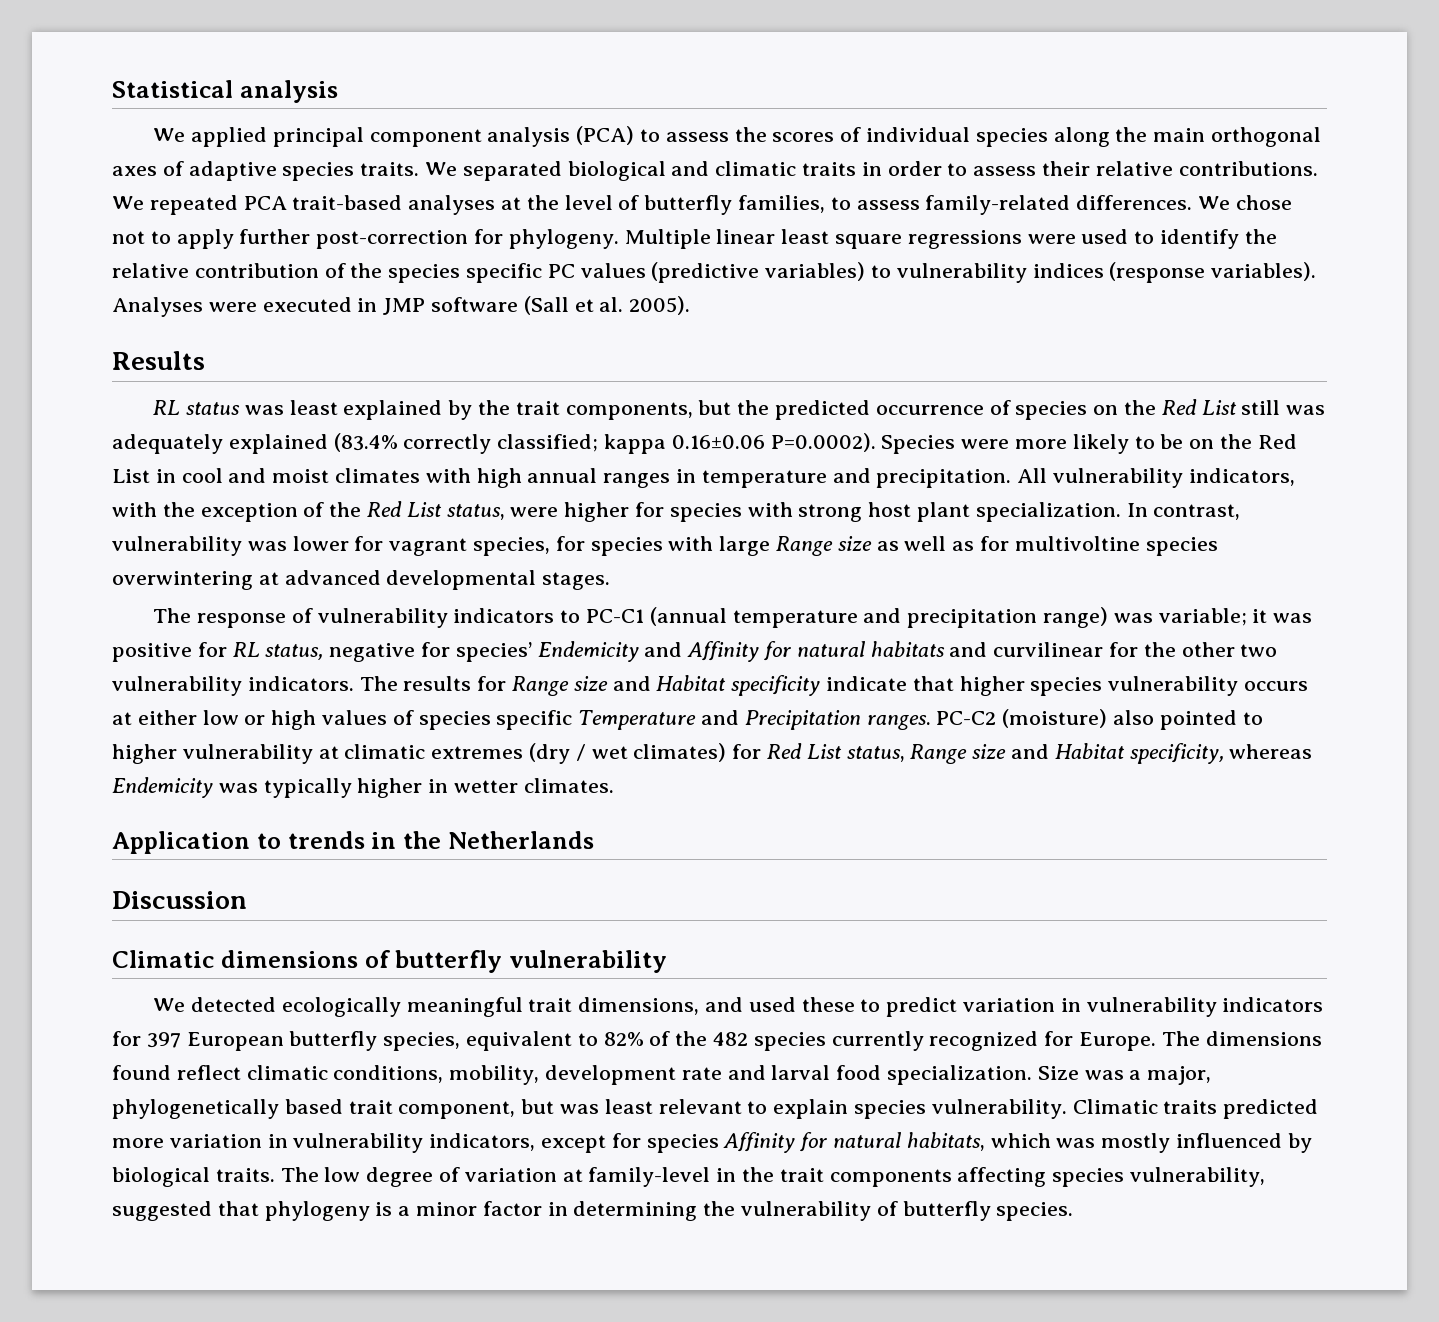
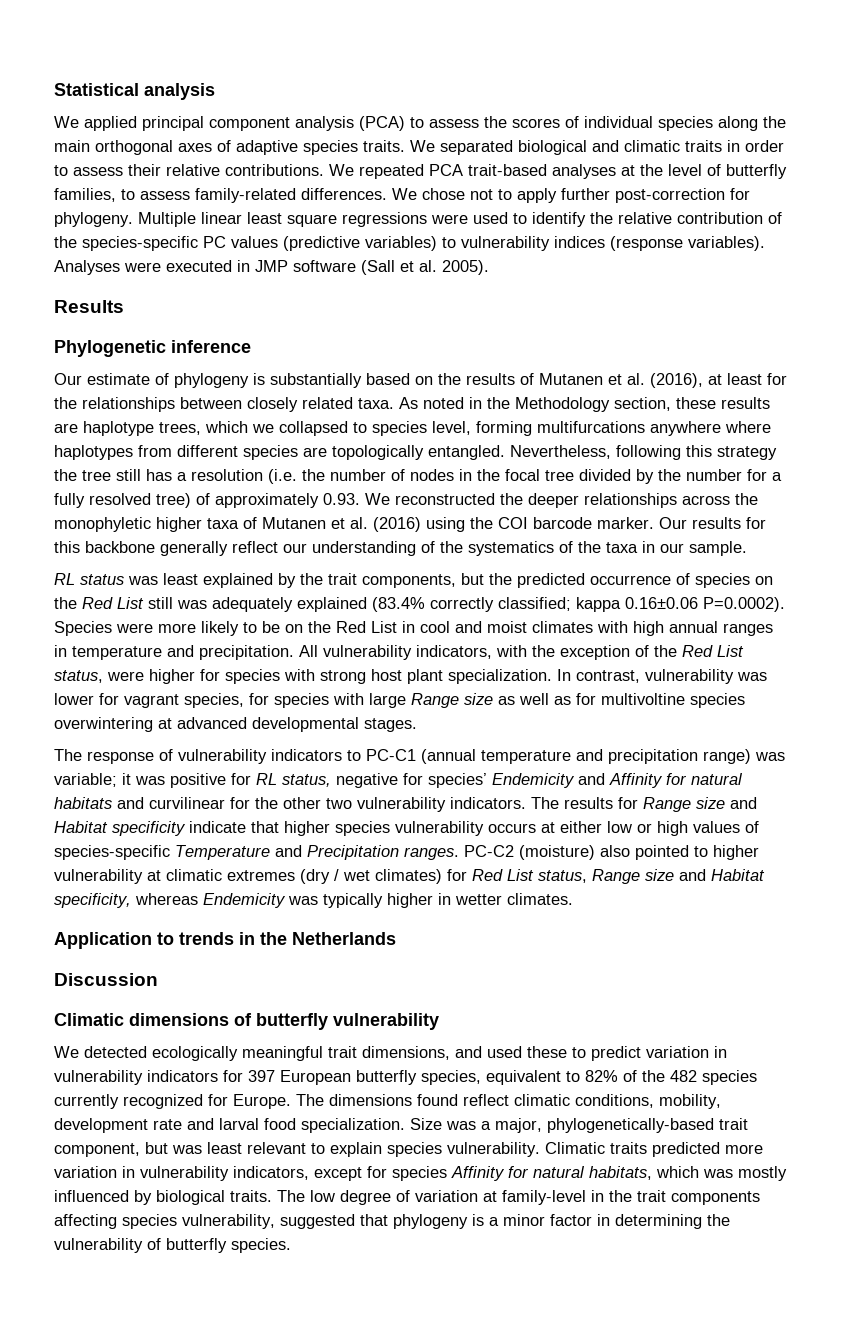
[388,263,543,283] species specific -> [82,236,198,251] species-specific
(205, 360) none -> [54,340,251,357] [54,373,787,388] [54,397,770,412] [54,421,771,436] [54,445,777,460] [54,469,782,484] [54,493,758,508] [54,517,766,532] [54,541,747,556] // Phylogenetic inference // Our estimate of phylogeny is substantially based on the results of Mutanen et al. (2016), at least for the relationships between closely related taxa. As noted in the Methodology section, these results are haplotype trees, which we collapsed to species level, forming multifurcations anywhere where haplotypes from different species are topologically entangled. Nevertheless, following this strategy the tree still has a resolution (i.e. the number of nodes in the focal tree divided by the number for a fully resolved tree) of approximately 0.93. We reconstructed the deeper relationships across the monophyletic higher taxa of Mutanen et al. (2016) using the COI barcode marker. Our results for this backbone generally reflect our understanding of the systematics of the taxa in our sample.
[418,710,573,730] species specific -> [54,845,170,860] species-specific
[112,1099,343,1119] phylogenetically based -> [547,1118,714,1133] phylogenetically-based

